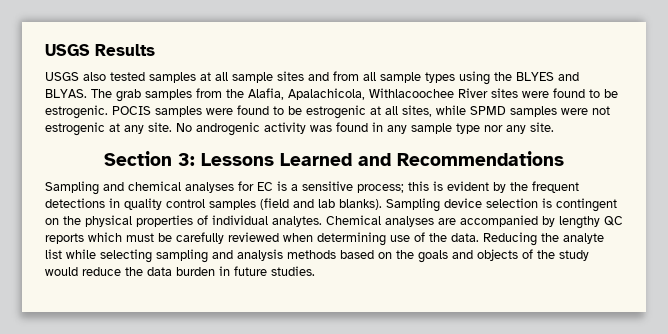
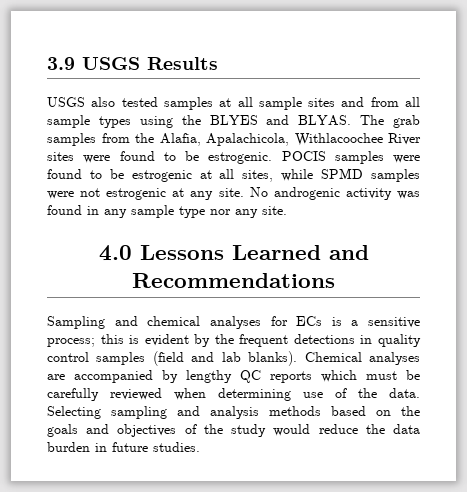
(45, 50) none -> [47,57,75,70] 3.9
[104,151,195,166] Section 3: -> [98,245,132,261] 4.0
[257,182,273,191] EC -> [296,316,323,326] ECs
[386,198,617,212] [45,215,322,227] Sampling device selection is contingent on the physical properties of individual analytes. -> (298, 358) none
[483,232,604,246] [45,249,152,263] Reducing the analyte list while selecting -> [47,406,101,419] Selecting
[477,249,518,261] objects -> [117,424,177,437] objectives

